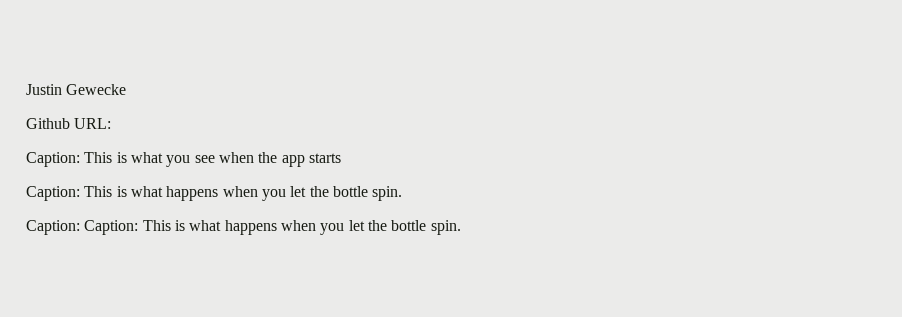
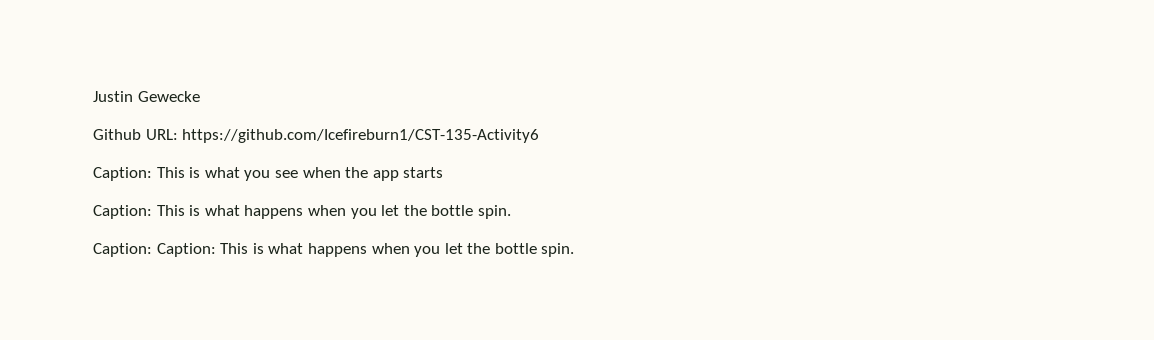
(112, 123) none -> [182,129,540,143] https://github.com/Icefireburn1/CST-135-Activity6

